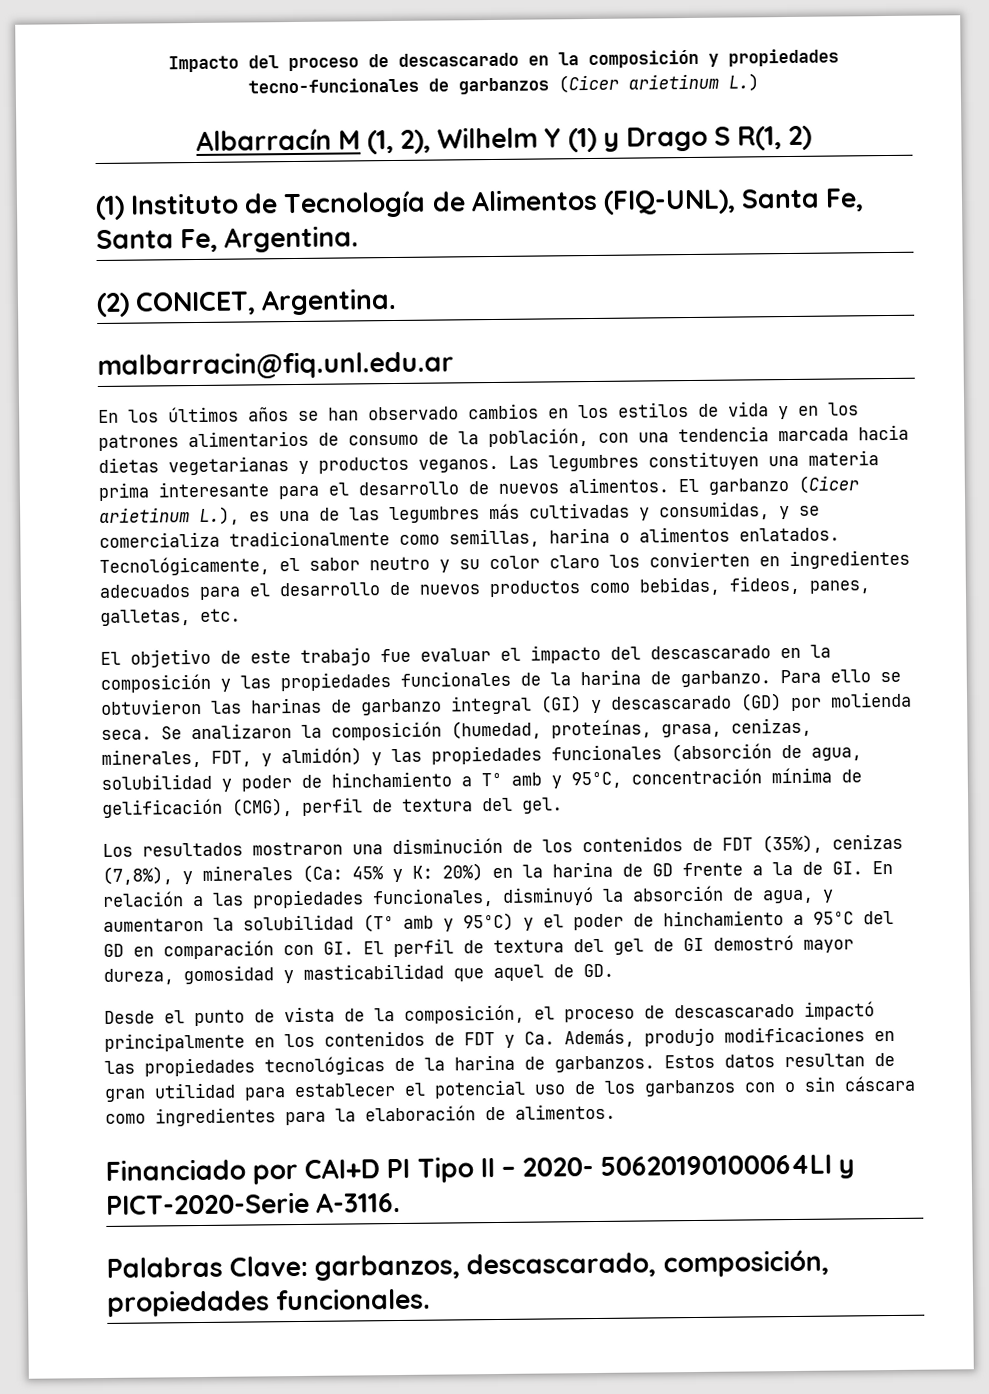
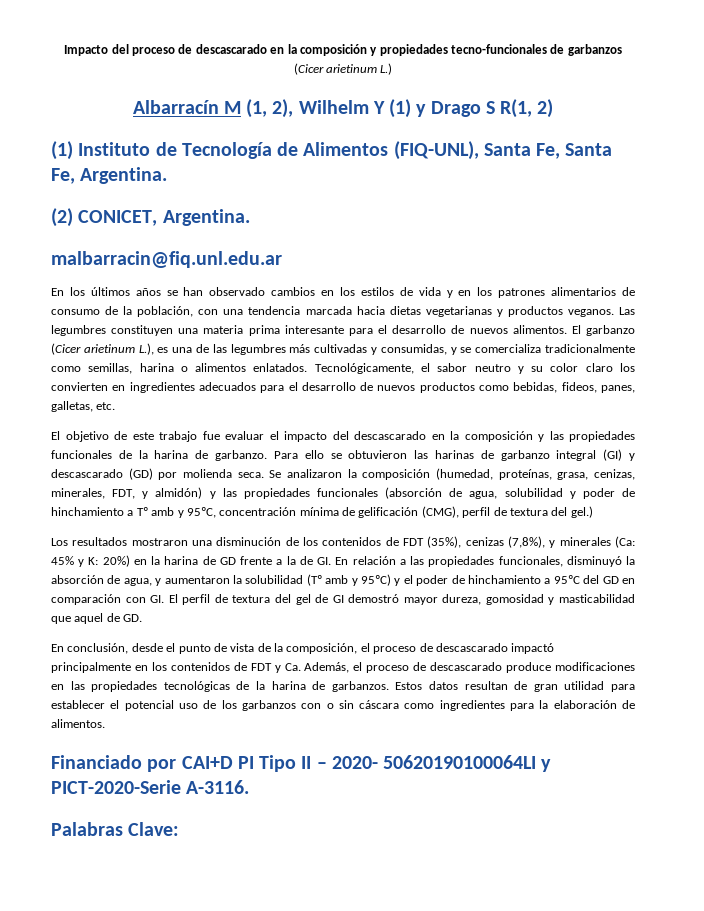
[522,797,563,814] gel. -> [570,506,593,518] gel.)
[104,1010,155,1024] Desde -> [51,643,163,654] En conclusión, desde
[644,1027,715,1047] produjo -> [353,662,552,673] el proceso de descascarado produce
[314,1249,829,1281] [106,1287,432,1317] garbanzos, descascarado, composición, propiedades funcionales. -> (180, 829) none

